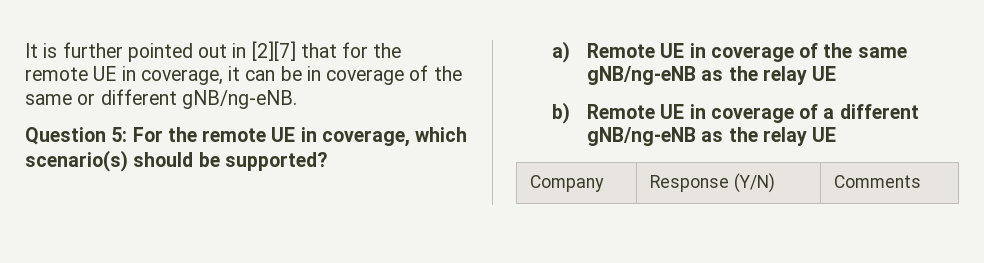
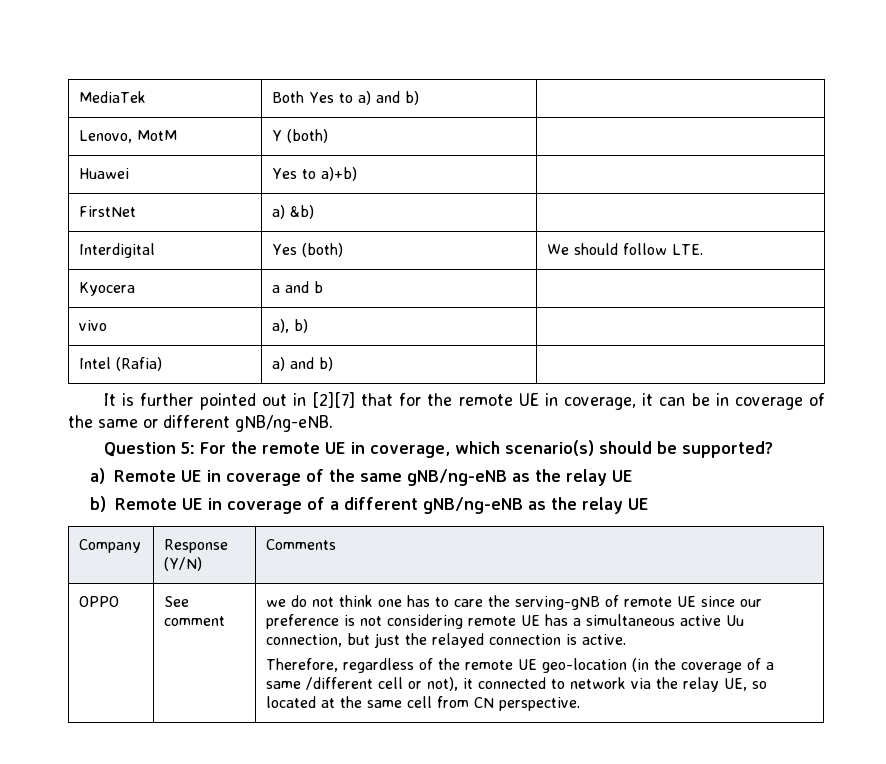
(25, 50) none -> [79,91,147,103] [272,91,420,105] [79,130,178,143] [272,129,329,143] [79,168,130,179] [272,167,358,181] [79,206,137,217] [272,205,315,219] [79,243,156,258] [272,243,344,257] [547,243,704,255] [79,282,136,296] [272,281,324,293] [79,320,108,331] [272,319,309,333] [79,357,163,371] [272,357,334,371] MediaTek | Both Yes to a) and b) | // Lenovo, MotM | Y (both) | // Huawei | Yes to a)+b) | // FirstNet | a) &b) | // Interdigital | Yes (both) | We should follow LTE. // Kyocera | a and b | // vivo | a), b) | // Intel (Rafia) | a) and b) | //
(921, 181) none -> [79,596,120,607] [164,596,190,607] [164,616,226,626] [266,595,763,610] [266,614,745,629] [266,633,627,648] [266,658,775,673] [266,677,768,692] [266,696,581,711] // OPPO | See comment | we do not think one has to care the serving-gNB of remote UE since our preference is not considering remote UE has a simultaneous active Uu connection, but just the relayed connection is active. // Therefore, regardless of the remote UE geo-location (in the coverage of a same /different cell or not), it connected to network via the relay UE, so located at the same cell from CN perspective.

